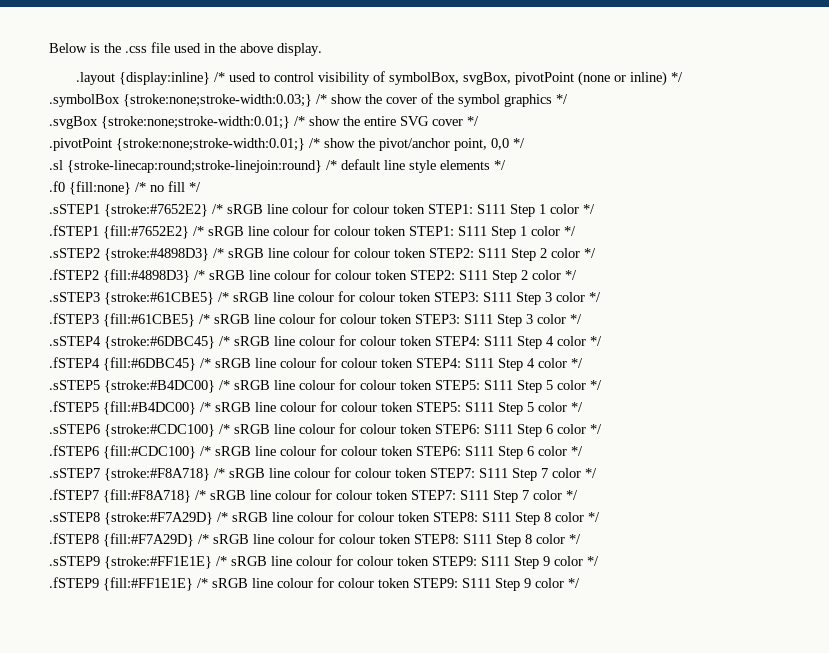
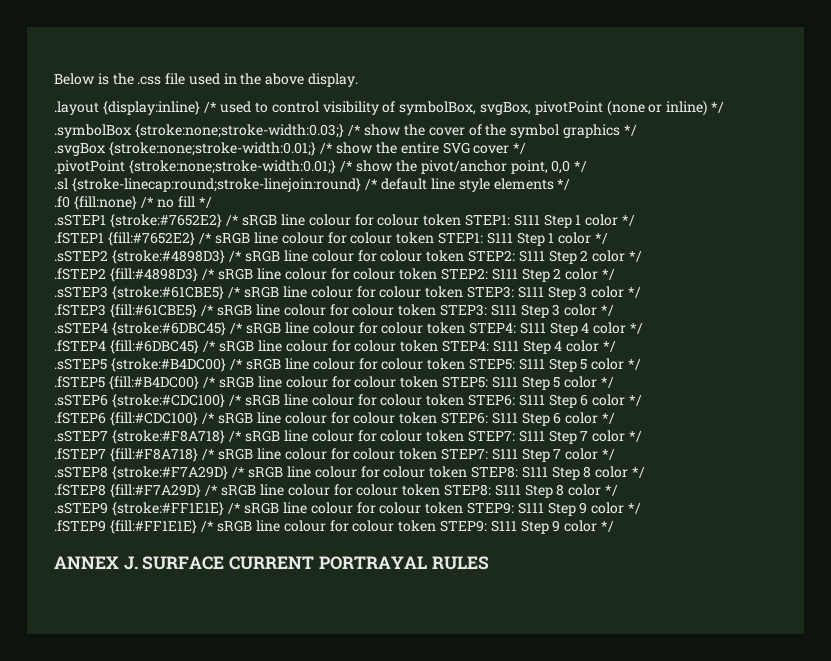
(580, 583) none -> [54,556,489,570] // ANNEX J. SURFACE CURRENT PORTRAYAL RULES

